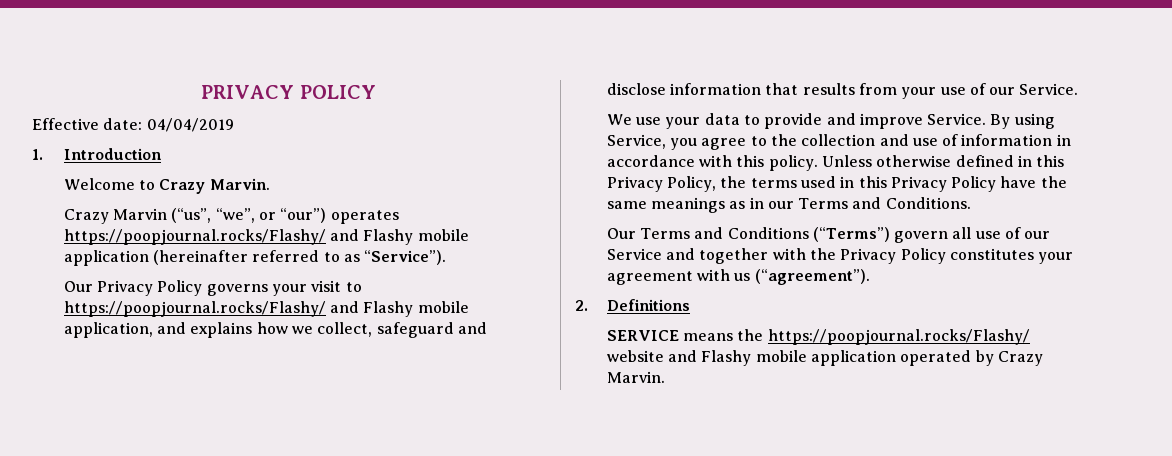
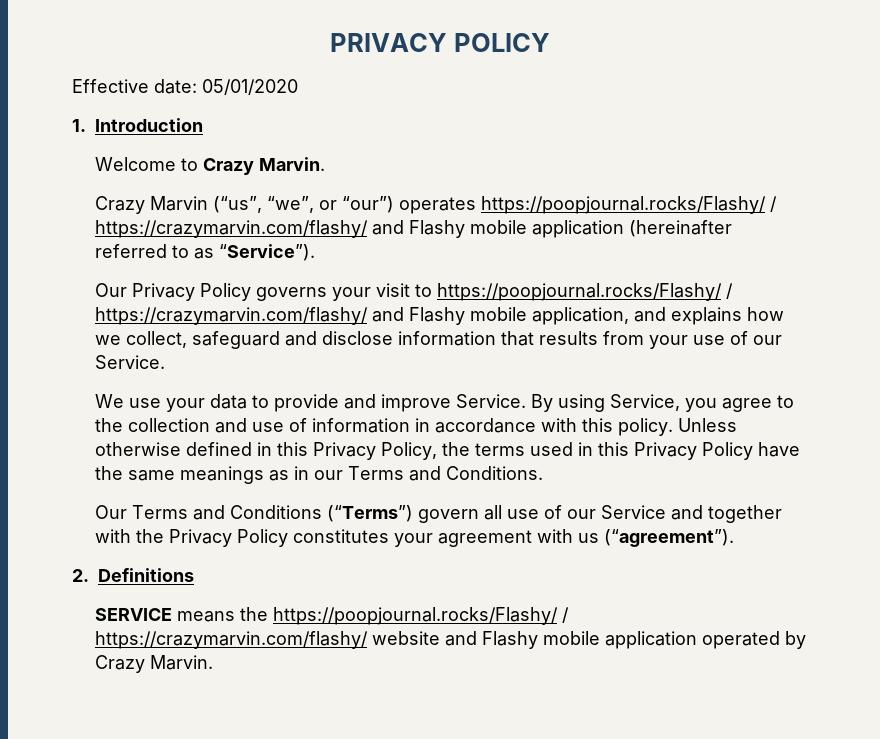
[146,118,234,132] 04/04/2019 -> [202,79,298,95] 05/01/2020
(326, 237) none -> [770,196,778,212] [95,220,369,238] / https://crazymarvin.com/flashy/
(326, 309) none -> [726,283,734,299] [95,307,369,325] / https://crazymarvin.com/flashy/
(1030, 337) none -> [562,607,570,623] [95,631,369,649] / https://crazymarvin.com/flashy/

